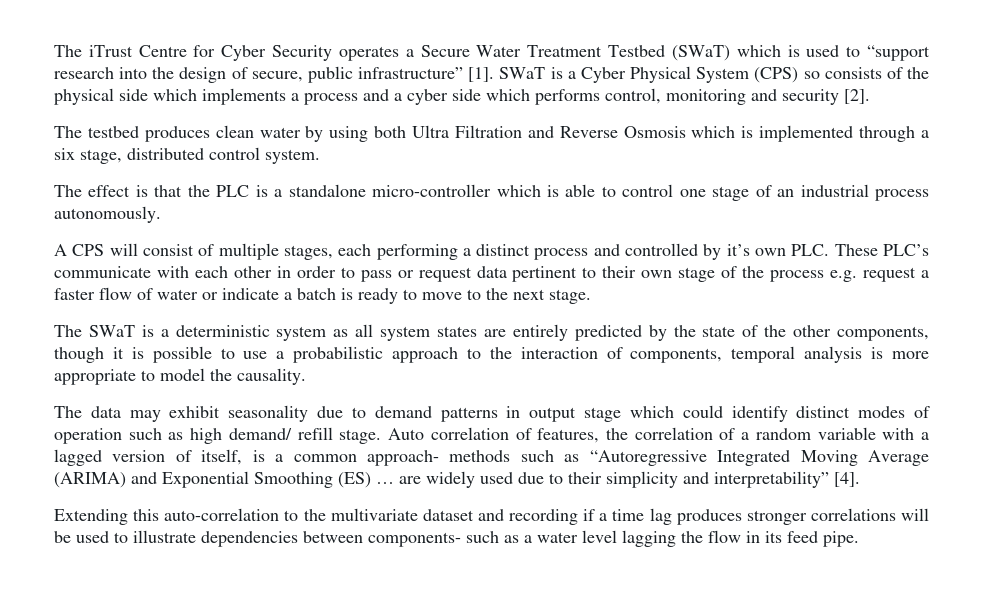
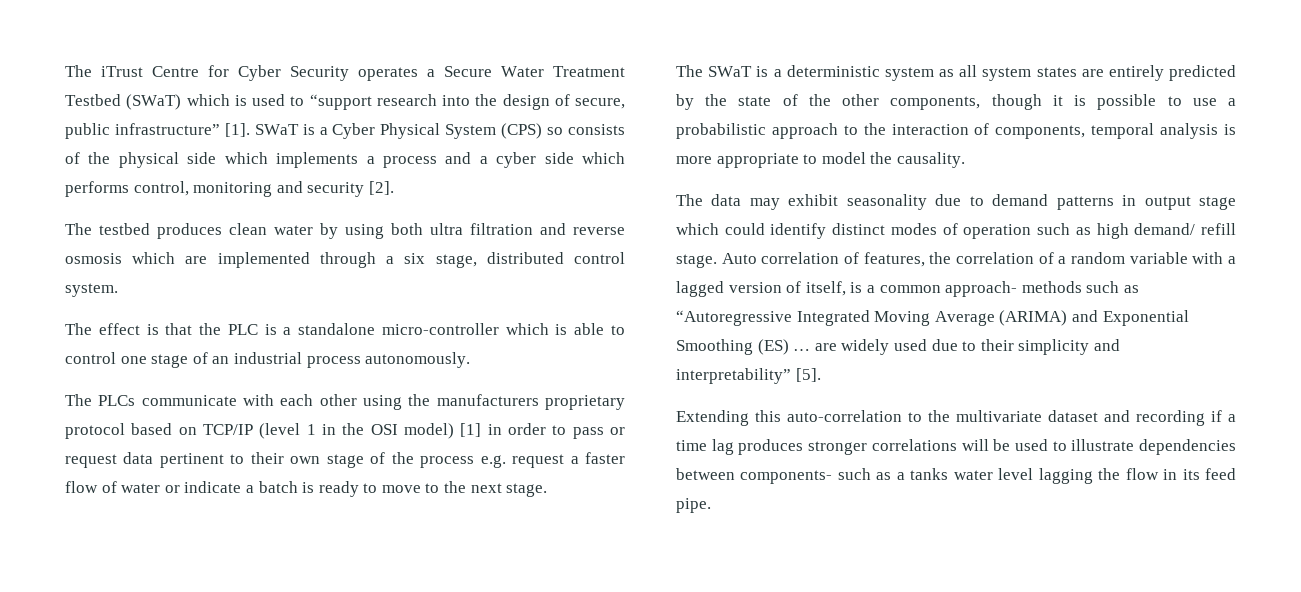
[412,125,754,138] Ultra Filtration and Reverse Osmosis which is -> [430,223,625,235] [65,252,208,264] ultra filtration and reverse osmosis which are
[54,243,929,260] [54,266,272,278] A CPS will consist of multiple stages, each performing a distinct process and controlled by it’s own PLC. These PLC’s communicate with each other -> [65,394,625,410] [65,423,482,439] The PLCs communicate with each other using the manufacturers proprietary protocol based on TCP/IP (level 1 in the OSI model) [1]
[834,472,860,487] [4]. -> [795,368,821,382] [5].
(532, 539) none -> [910,468,949,480] tanks

